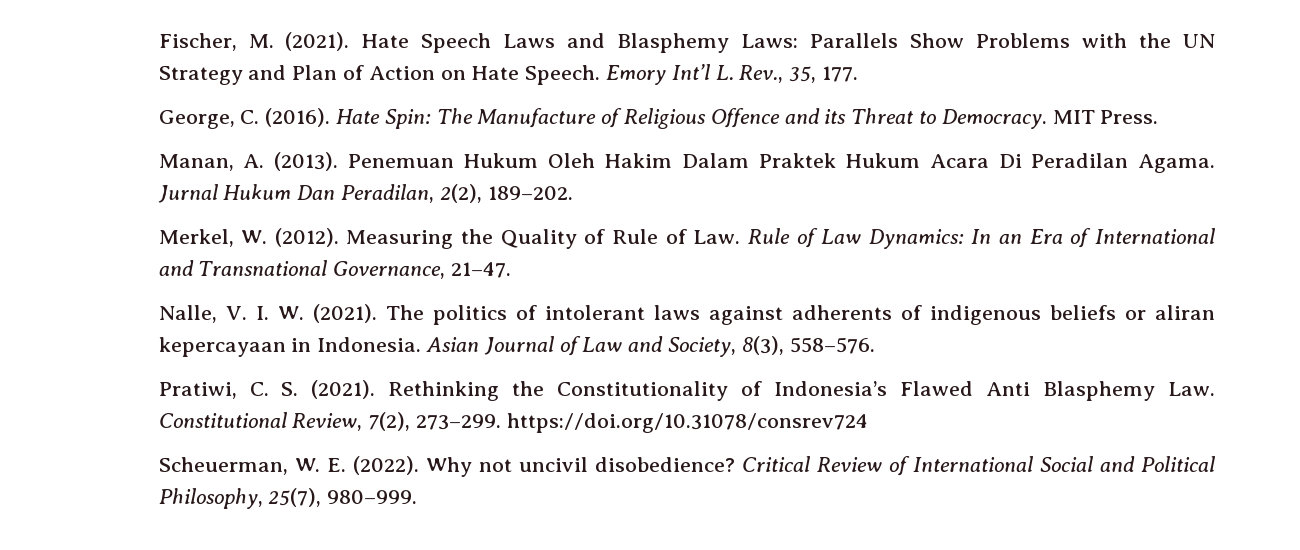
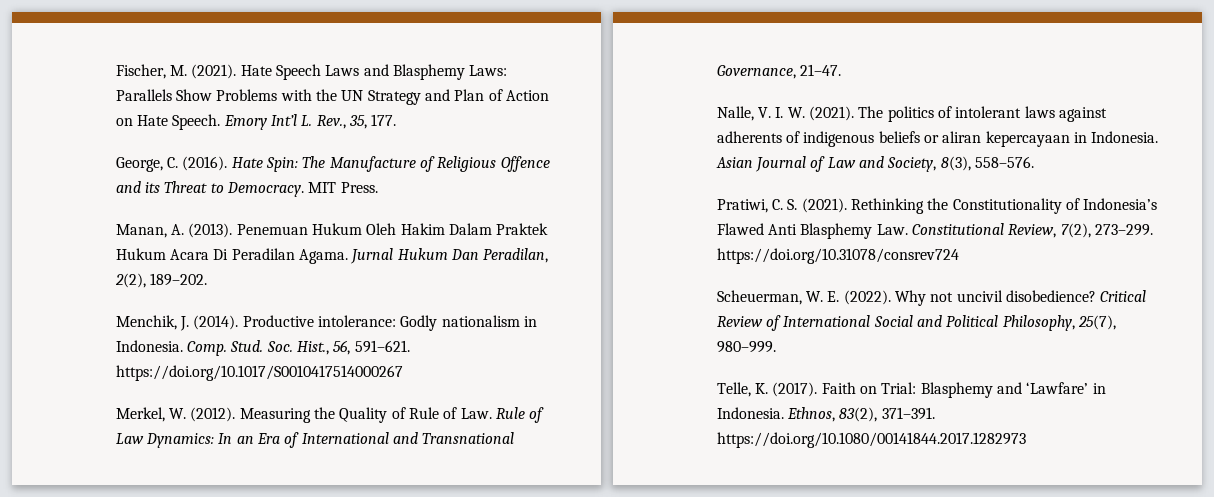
(573, 193) none -> [115,315,537,331] [115,340,410,356] [115,365,403,381] // Menchik, J. (2014). Productive intolerance: Godly nationalism in Indonesia. Comp. Stud. Soc. Hist., 56, 591–621. https://doi.org/10.1017/S0010417514000267
(418, 497) none -> [716,382,1106,398] [716,407,935,422] [716,432,1026,448] // Telle, K. (2017). Faith on Trial: Blasphemy and ‘Lawfare’ in Indonesia. Ethnos, 83(2), 371–391. https://doi.org/10.1080/00141844.2017.1282973

